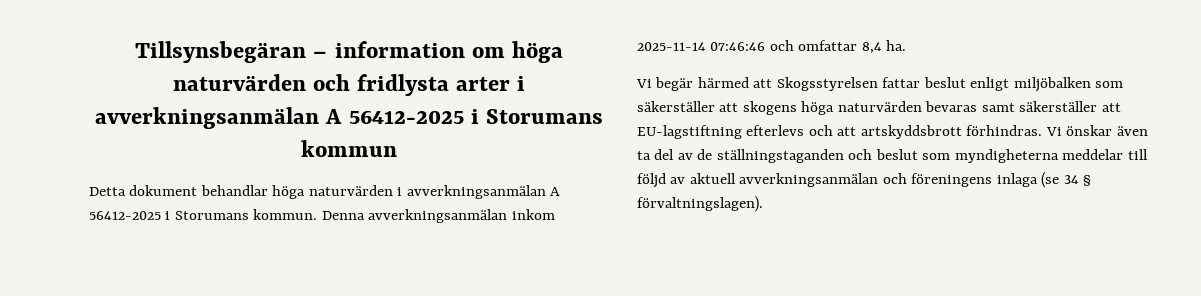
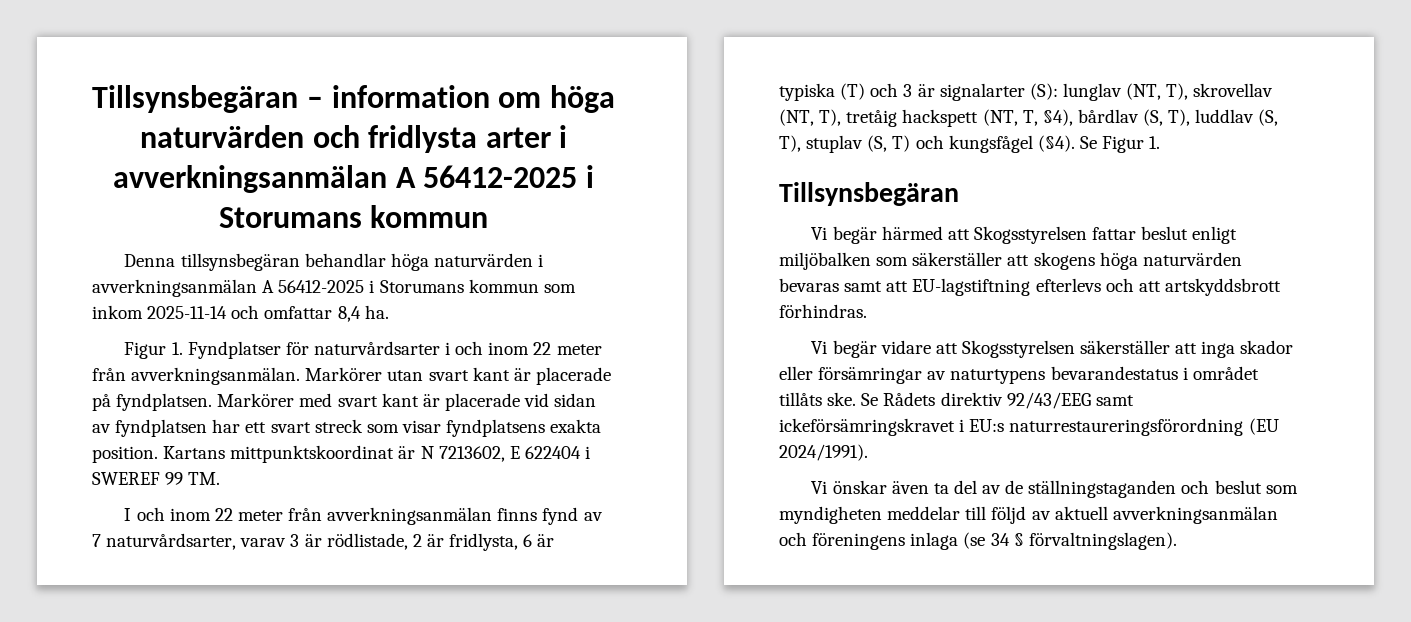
[89,185,198,196] Detta dokument -> [124,253,300,271] Denna tillsynsbegäran
[253,209,508,223] kommun. Denna avverkningsanmälan -> [468,279,576,293] kommun som
[710,42,766,51] 07:46:46 -> (228, 312) none
(907, 45) none -> [124,341,602,359] [92,367,611,385] [92,393,597,411] [92,419,602,437] [92,445,591,463] [92,472,221,485] [124,507,603,525] [92,533,555,551] [779,83,1274,101] [779,109,1279,127] [779,135,1161,153] [779,182,959,206] // Figur 1. Fyndplatser för naturvårdsarter i och inom 22 meter från avverkningsanmälan. Markörer utan svart kant är placerade på fyndplatsen. Markörer med svart kant är placerade vid sidan av fyndplatsen har ett svart streck som visar fyndplatsens exakta position. Kartans mittpunktskoordinat är N 7213602, E 622404 i SWEREF 99 TM. // I och inom 22 meter från avverkningsanmälan finns fynd av 7 naturvårdsarter, varav 3 är rödlistade, 2 är fridlysta, 6 är typiska (T) och 3 är signalarter (S): lunglav (NT, T), skrovellav (NT, T), tretåig hackspett (NT, T, §4), bårdlav (S, T), luddlav (S, T), stuplav (S, T) och kungsfågel (§4). Se Figur 1. // Tillsynsbegäran
[1019,101,1098,112] säkerställer -> (883, 286) none
(1043, 130) none -> [811,340,1294,358] [779,366,1259,384] [779,392,1134,409] [779,418,1279,436] [779,444,868,461] // Vi begär vidare att Skogsstyrelsen säkerställer att inga skador eller försämringar av naturtypens bevarandestatus i området tillåts ske. Se Rådets direktiv 92/43/EEG samt ickeförsämringskravet i EU:s naturrestaureringsförordning (EU 2024/1991). //
[954,149,1059,163] myndigheterna -> [779,506,882,524] myndigheten

